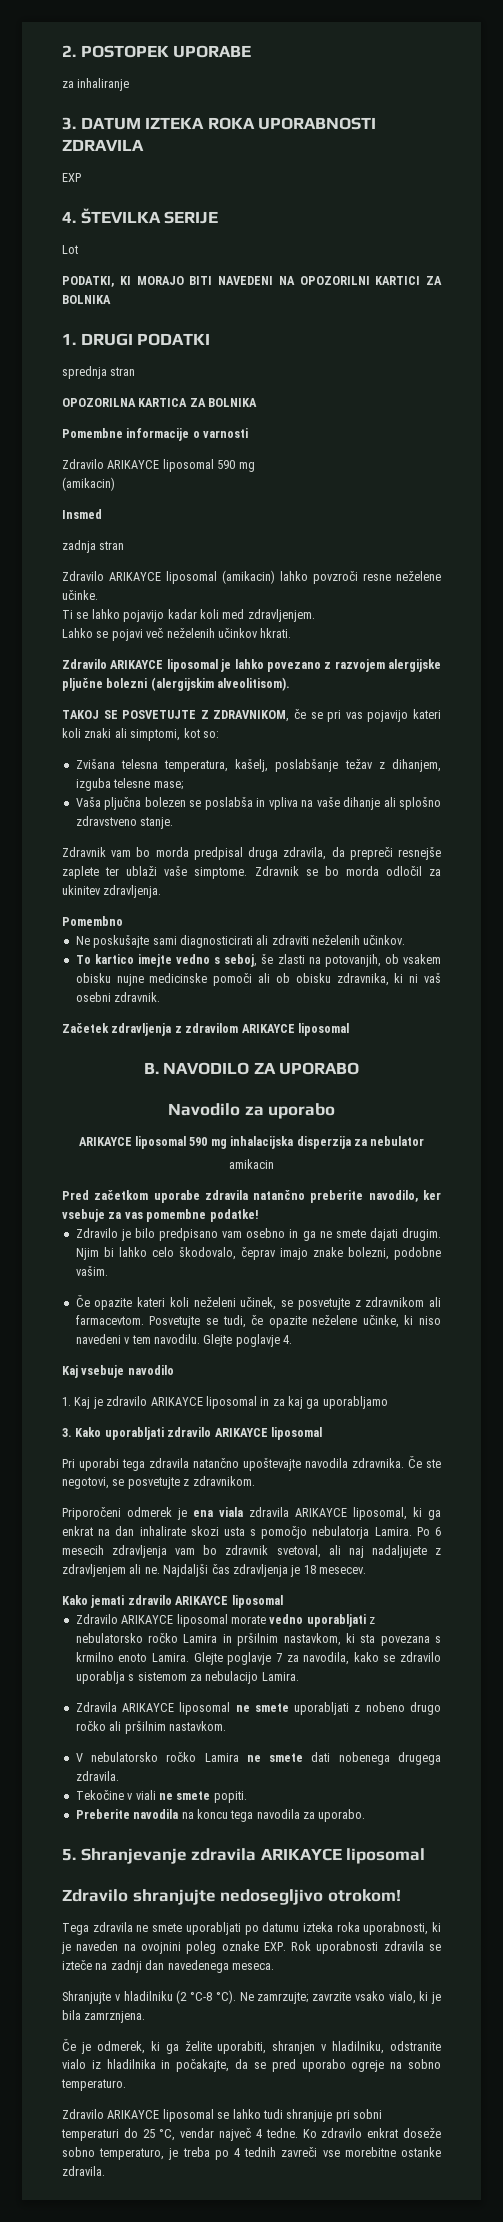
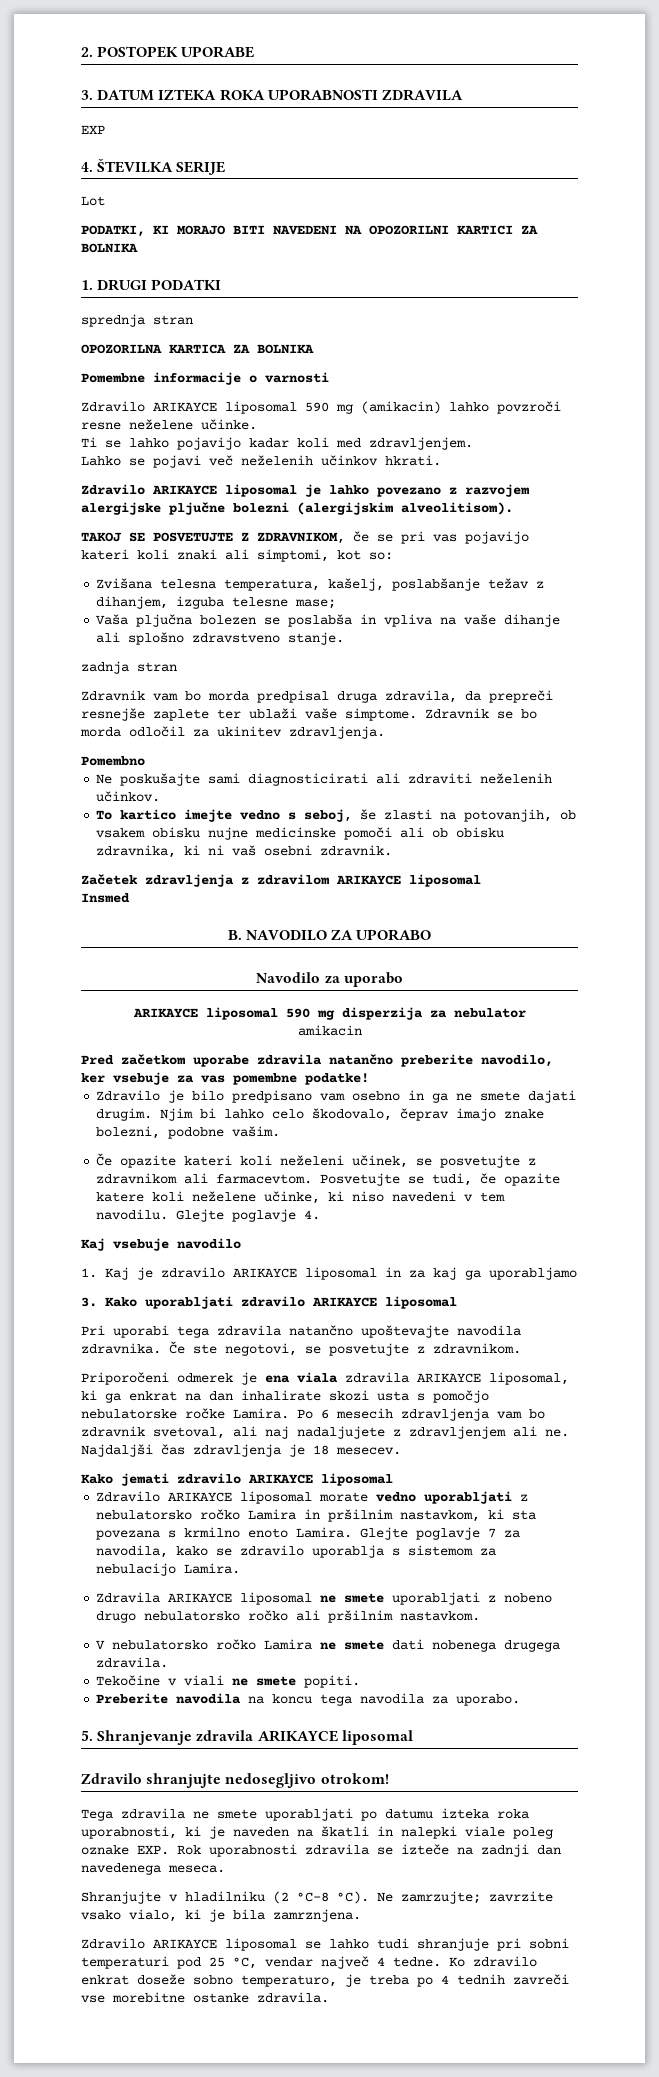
[62,78,130,91] // za inhaliranje -> (255, 52) none
[62,477,115,491] [62,509,102,519] [62,540,125,553] [62,571,217,584] // (amikacin) // Insmed // zadnja stran // Zdravilo ARIKAYCE liposomal -> (353, 409) none
(174, 823) none -> [81,661,177,674] // zadnja stran
(349, 1029) none -> [81,893,130,903] // Insmed
[230,1136,294,1149] inhalacijska -> (335, 1015) none
(307, 1322) none -> [96,1191,185,1202] katere koli
[312,1526,370,1539] nebulatorja -> [81,1408,225,1419] nebulatorske ročke
(441, 1708) none -> [144,1611,241,1621] nebulatorsko
[140,1942,181,1954] ovojnini -> [321,1826,505,1839] škatli in nalepki viale
[62,2039,441,2054] [62,2059,441,2072] [61,2079,126,2091] // Če je odmerek, ki ga želite uporabiti, shranjen v hladilniku, odstranite vialo iz hladilnika in počakajte, da se pred uporabo ogreje na sobno temperaturo. -> (361, 1915) none
[123,2128,138,2138] do -> [177,1957,201,1969] pod

